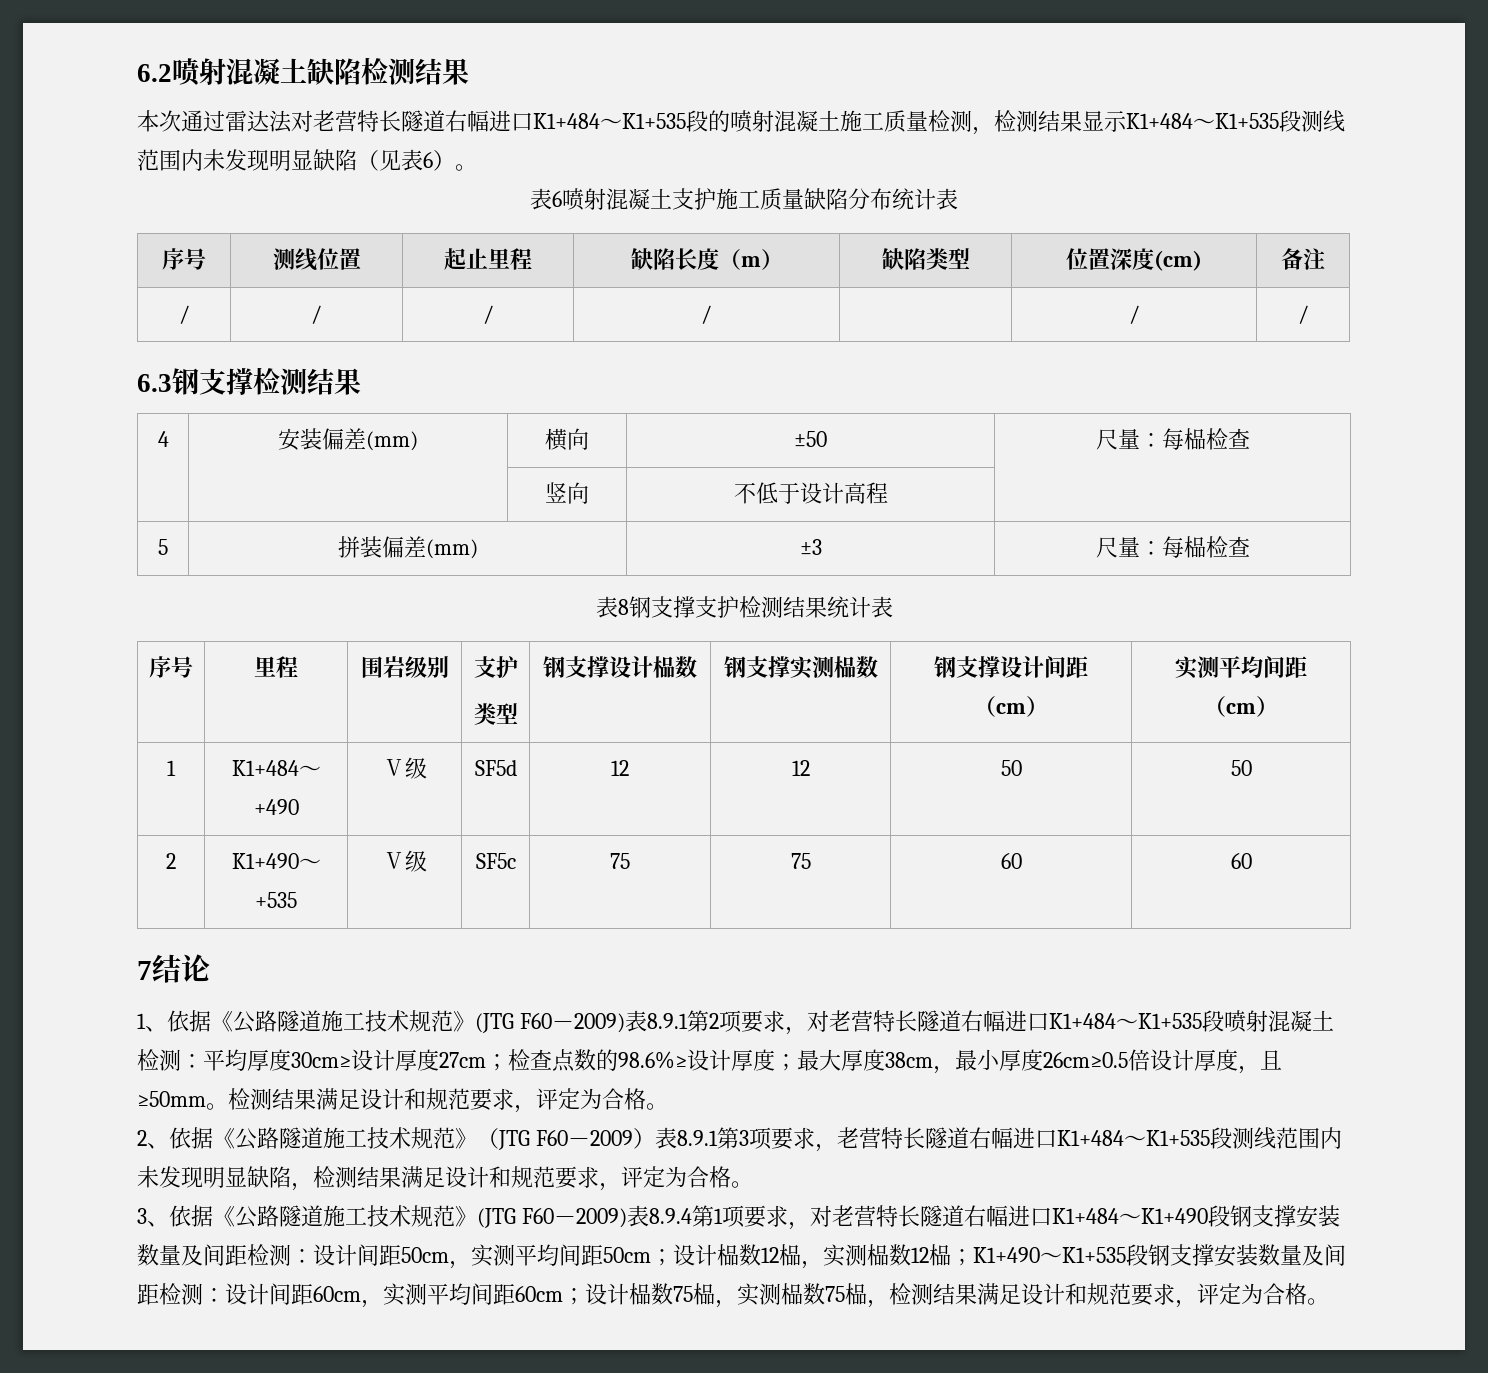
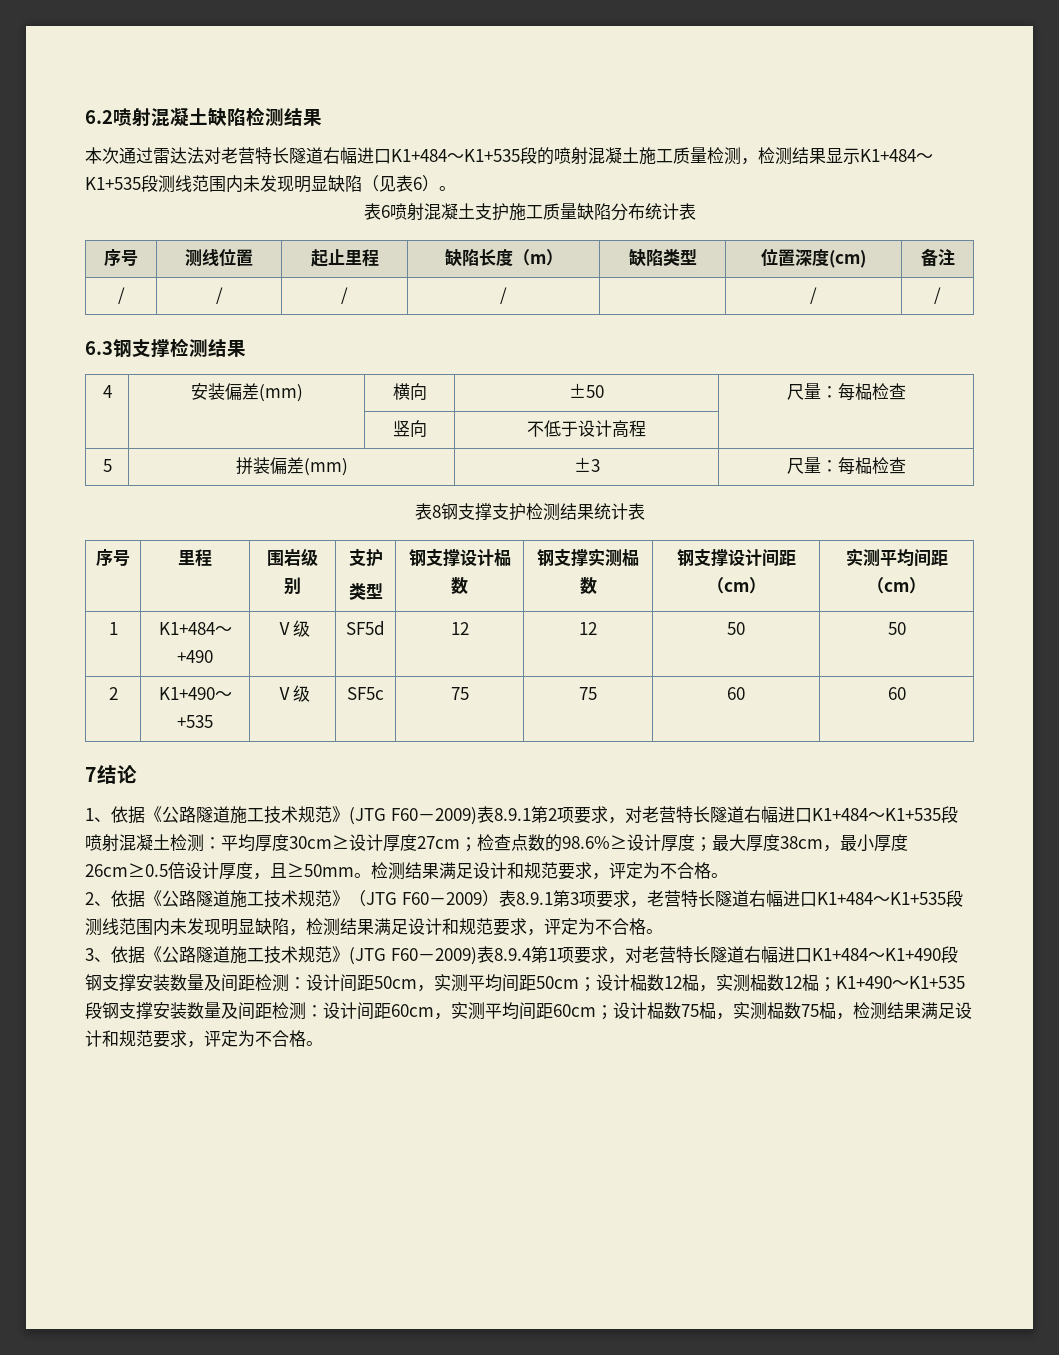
(602, 1098) none -> [660,863,677,879] 不
(687, 1176) none -> [595,919,612,935] 不
(1263, 1293) none -> [255,1031,272,1047] 不

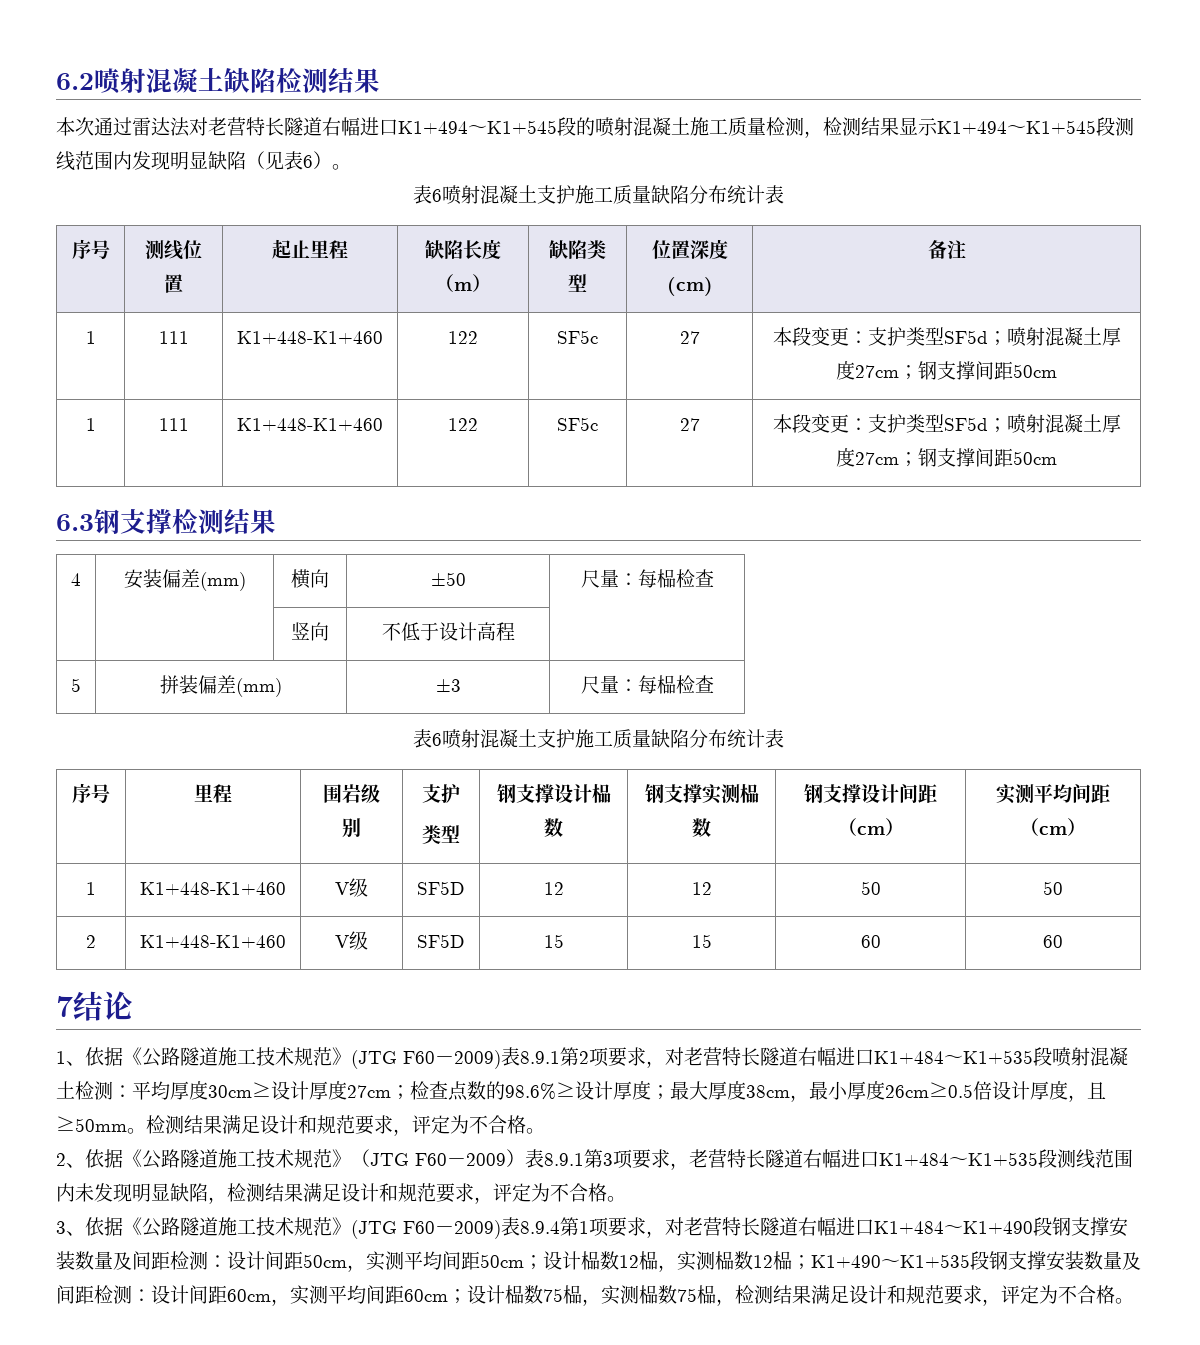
[391,149,520,162] K1+484～K1+535 -> [398,120,557,134] K1+494～K1+545
[860,149,933,162] [85,175,260,193] K1+484～K1+535段测线范围内未 -> [937,117,1134,136] [56,151,132,171] K1+494～K1+545段测线范围内
[117,287,125,304] [215,287,223,304] [341,287,348,304] [500,287,507,304] [810,287,817,304] [934,287,941,304] / | / | / | / | | / | / -> [85,331,96,344] [158,331,189,344] [237,331,383,344] [448,331,478,344] [557,330,598,344] [679,331,700,344] [772,327,1121,347] [836,361,1057,380] [85,418,96,431] [158,418,189,431] [237,418,383,431] [448,418,478,431] [557,417,598,431] [679,418,700,431] [772,414,1121,434] [836,448,1057,467] 1 | 111 | K1+448-K1+460 | 122 | SF5c | 27 | 本段变更：支护类型SF5d；喷射混凝土厚度27cm；钢支撑间距50cm // 1 | 111 | K1+448-K1+460 | 122 | SF5c | 27 | 本段变更：支护类型SF5d；喷射混凝土厚度27cm；钢支撑间距50cm
[431,503,594,521] 8钢支撑支护检测结果 -> [432,729,727,749] 6喷射混凝土支护施工质量缺陷分布
[158,622,232,635] [177,650,213,663] [275,620,310,637] [346,620,385,635] K1+484～+490 | Ⅴ级 | SF5d -> [140,882,286,895] [335,878,368,897] [417,881,465,895] K1+448-K1+460 | V级 | SF5D
[158,687,232,700] [177,715,213,728] [275,685,310,702] [347,687,384,700] [450,687,469,700] [579,687,597,700] K1+490～+535 | Ⅴ级 | SF5c | 75 | 75 -> [140,935,286,948] [335,931,368,950] [417,934,465,948] [543,934,564,948] [691,934,712,948] K1+448-K1+460 | V级 | SF5D | 15 | 15

